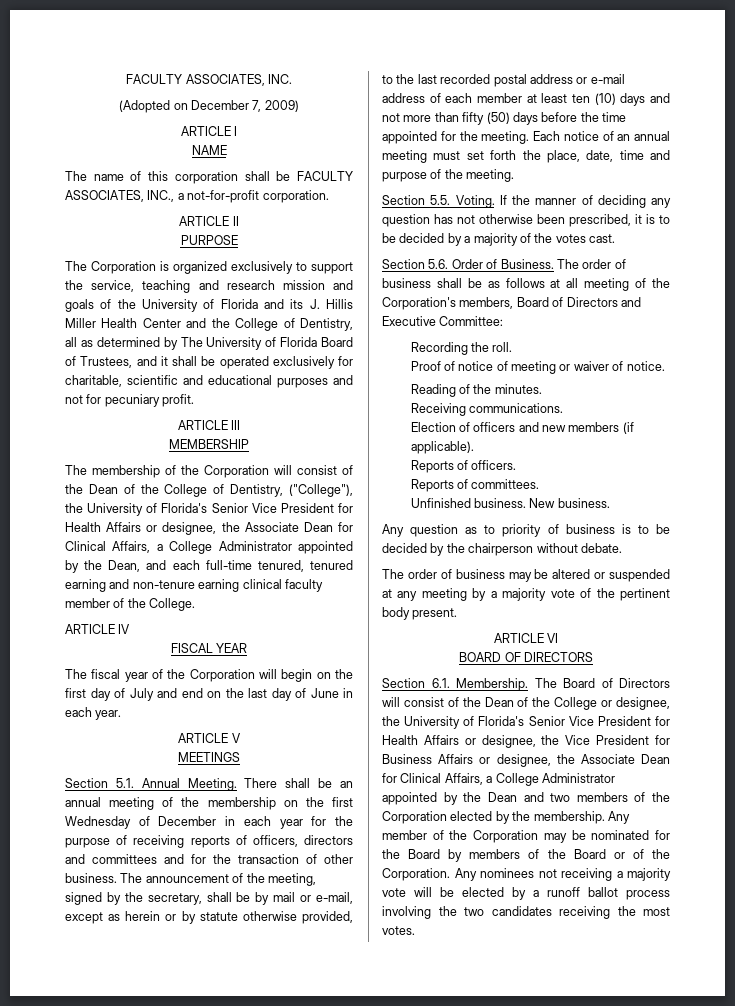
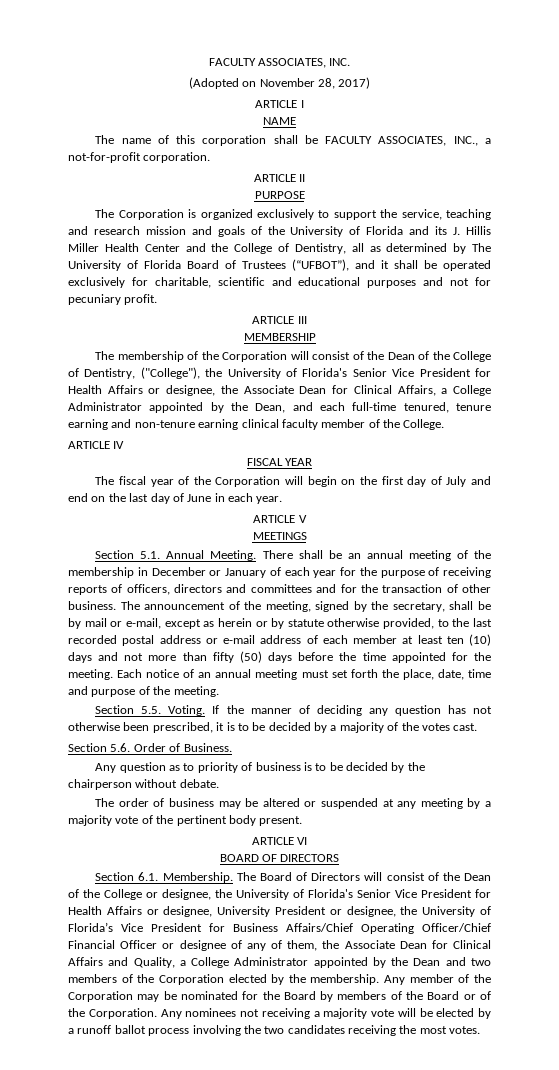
[191,100,299,112] December 7, 2009) -> [259,77,371,89] November 28, 2017)
[80,356,133,368] Trustees, -> [242,259,349,271] Trustees (“UFBOT”),
[310,560,353,570] tenured -> [455,403,491,411] tenure
[283,797,353,807] [65,816,236,829] on the first Wednesday of December in -> [137,567,281,578] in December or January of
[556,259,626,269] [382,278,670,291] [382,297,641,310] [382,316,504,326] [410,342,513,355] [410,361,665,374] [410,384,542,397] [410,403,563,416] [410,422,634,434] [410,441,474,454] [410,460,517,473] [410,479,540,492] [410,498,610,508] The order of business shall be as follows at all meeting of the Corporation's members, Board of Directors and Executive Committee: // Recording the roll. // Proof of notice of meeting or waiver of notice. // Reading of the minutes. // Receiving communications. // Election of officers and new members (if applicable). // Reports of officers. // Reports of committees. // Unfinished business. New business. -> (232, 747) none
[541,735,670,745] [382,754,670,767] [382,773,483,785] the Vice President for Business Affairs or designee, the Associate Dean for Clinical Affairs, -> [217,906,492,917] [68,922,491,934] [68,940,491,951] [68,957,175,968] University President or designee, the University of Florida’s Vice President for Business Affairs/Chief Operating Officer/Chief Financial Officer or designee of any of them, the Associate Dean for Clinical Affairs and Quality,

